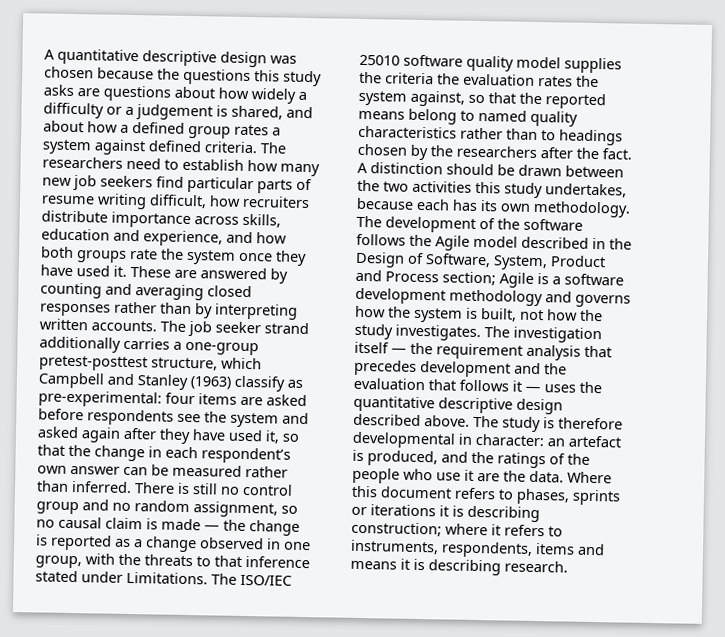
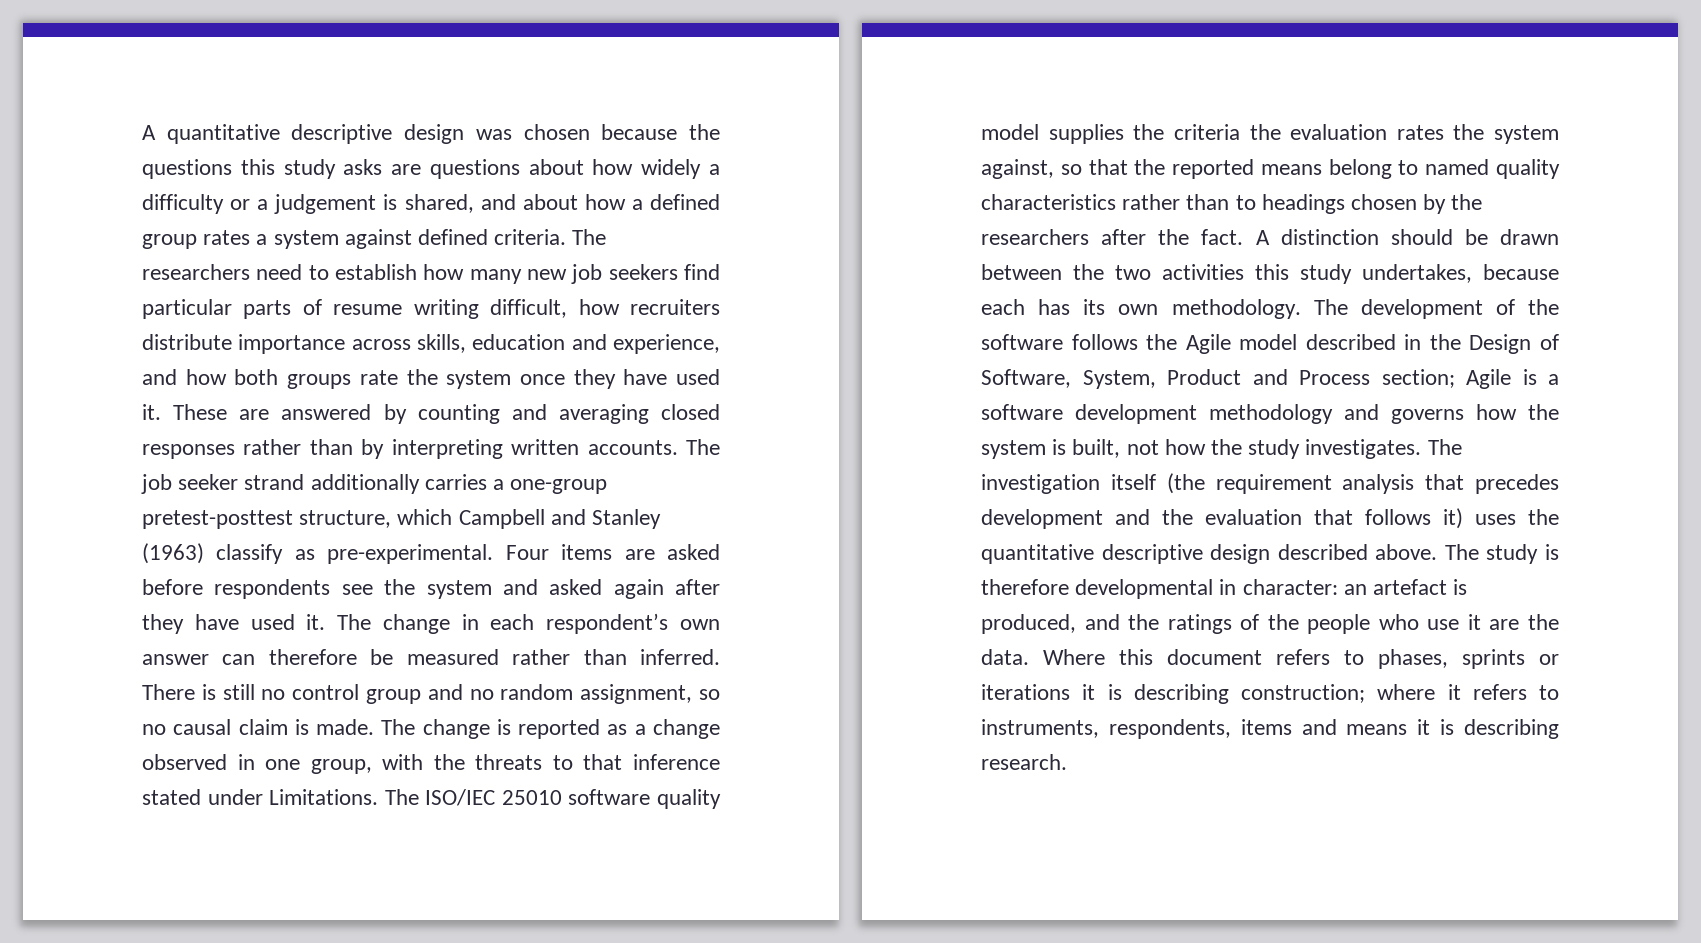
[38,390,195,408] pre-experimental: four -> [327,544,549,564] pre-experimental. Four
[265,430,299,444] [37,444,91,457] it, so that the -> [306,614,372,630] it. The
(148, 471) none -> [268,649,357,665] therefore
[161,518,246,532] made — the -> [316,719,416,735] made. The
[391,342,433,355] — the -> [1166,473,1205,494] (the
[512,380,541,393] it — -> [1443,508,1463,529] it)

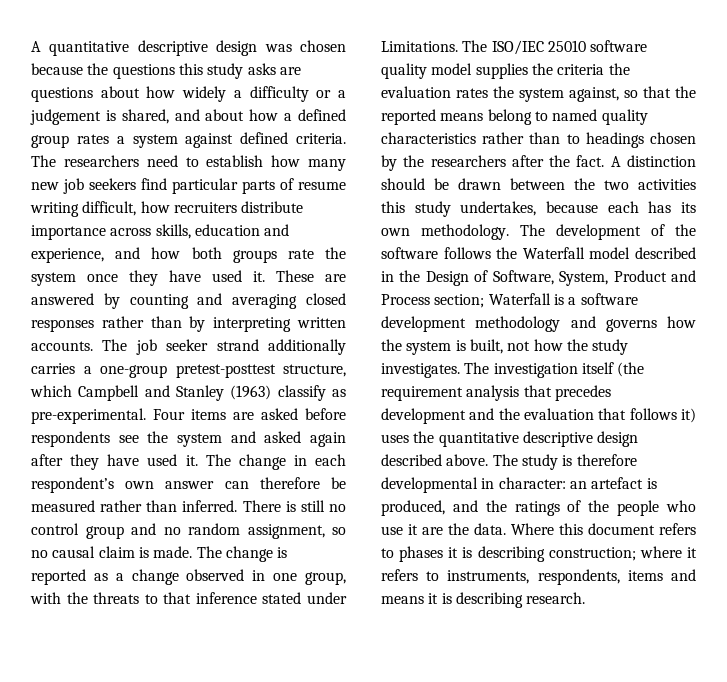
[1185,334,1231,354] Agile -> [522,247,585,259] Waterfall
[1466,369,1511,389] Agile -> [488,293,551,305] Waterfall
[1378,649,1559,669] [981,684,1070,700] phases, sprints or iterations -> [399,546,444,562] phases

